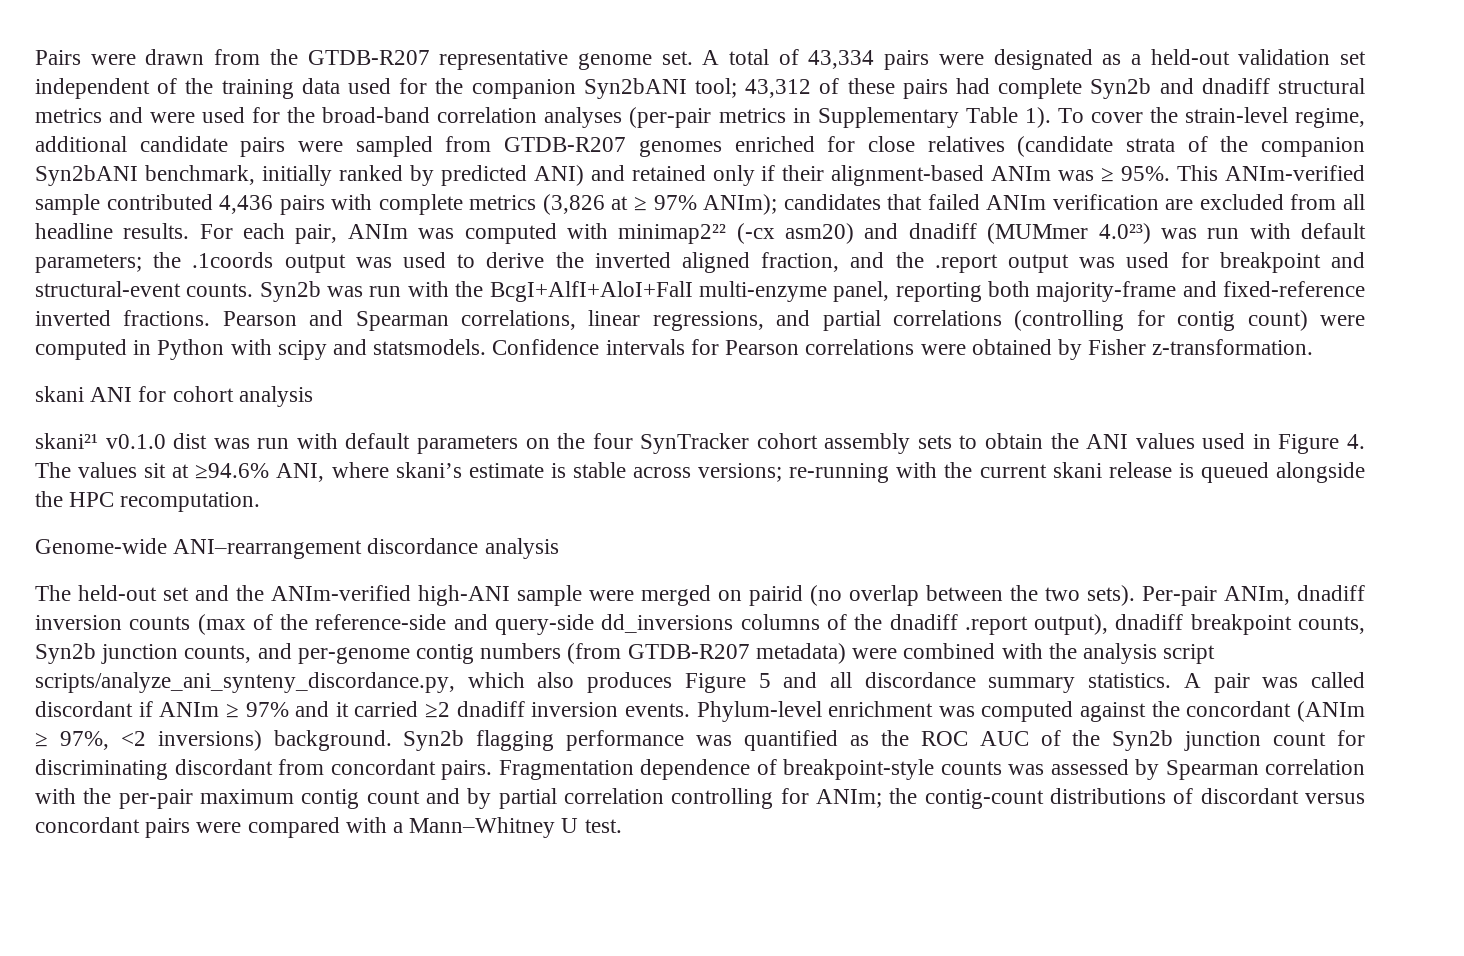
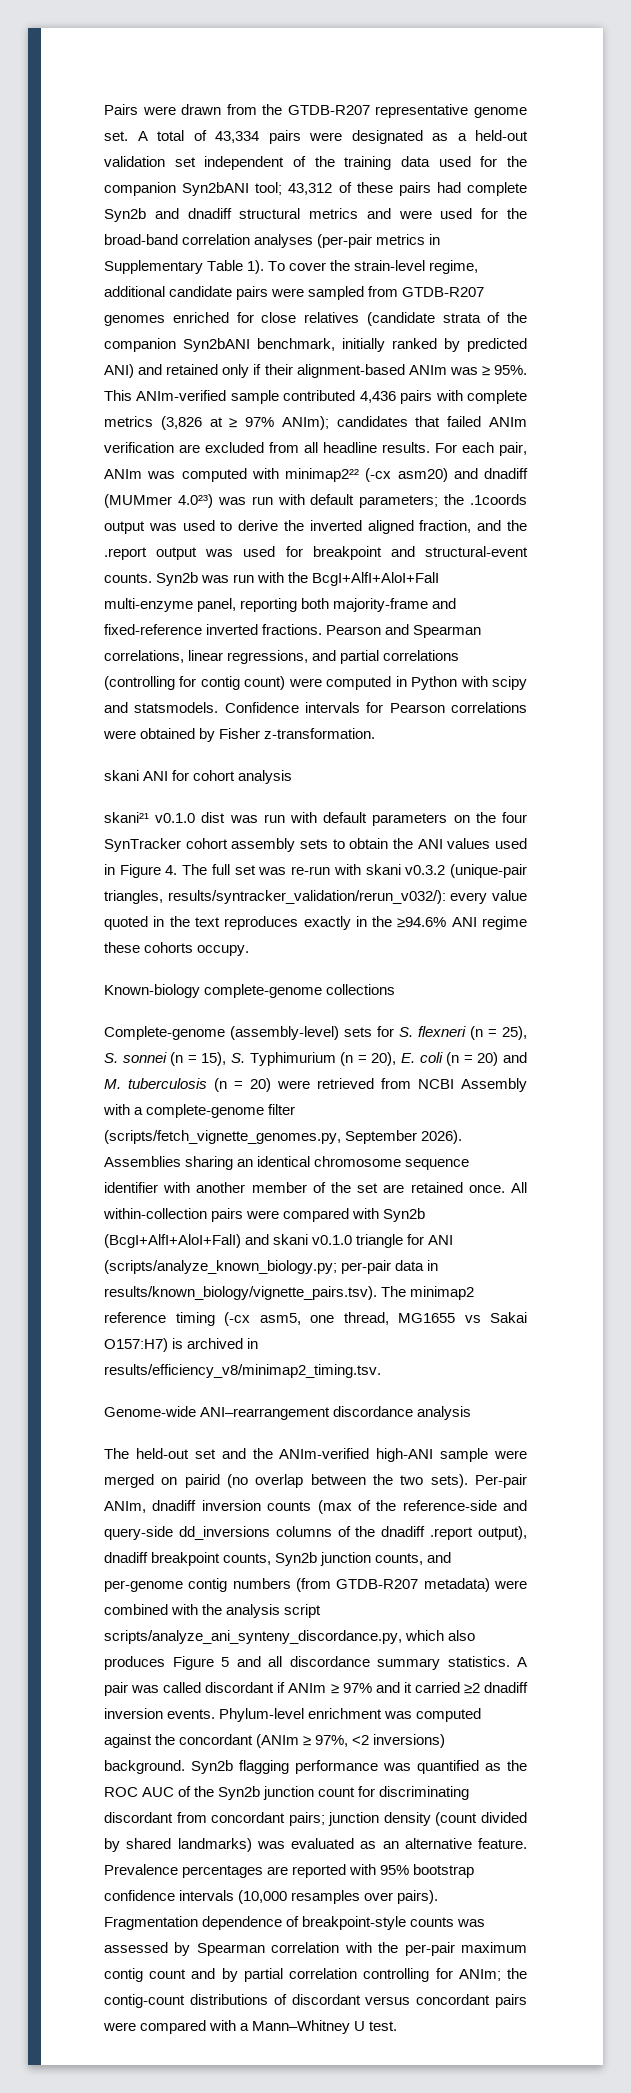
[78,462,1365,483] [35,491,261,512] values sit at ≥94.6% ANI, where skani’s estimate is stable across versions; re-running with the current skani release is queued alongside the HPC recomputation. -> [211,864,527,878] [104,890,527,904] [104,916,527,930] [104,942,250,956] [104,984,396,998] [104,1026,527,1040] [104,1052,528,1066] [104,1078,527,1092] [103,1104,296,1118] [104,1130,463,1144] [104,1156,470,1170] [104,1182,527,1193] [103,1208,426,1222] [104,1234,454,1248] [104,1260,439,1274] [104,1286,475,1300] [104,1312,527,1326] [104,1338,259,1352] [104,1364,381,1378] full set was re-run with skani v0.3.2 (unique-pair triangles, results/syntracker_validation/rerun_v032/): every value quoted in the text reproduces exactly in the ≥94.6% ANI regime these cohorts occupy. // Known-biology complete-genome collections // Complete-genome (assembly-level) sets for S. flexneri (n = 25), S. sonnei (n = 15), S. Typhimurium (n = 20), E. coli (n = 20) and M. tuberculosis (n = 20) were retrieved from NCBI Assembly with a complete-genome filter (scripts/fetch_vignette_genomes.py, September 2026). Assemblies sharing an identical chromosome sequence identifier with another member of the set are retained once. All within-collection pairs were compared with Syn2b (BcgI+AlfI+AloI+FalI) and skani v0.1.0 triangle for ANI (scripts/analyze_known_biology.py; per-pair data in results/known_biology/vignette_pairs.tsv). The minimap2 reference timing (-cx asm5, one thread, MG1655 vs Sakai O157:H7) is archived in results/efficiency_v8/minimap2_timing.tsv.
[441,760,492,780] pairs. -> [288,1812,527,1826] [104,1838,527,1852] [104,1864,475,1878] [104,1890,439,1904] pairs; junction density (count divided by shared landmarks) was evaluated as an alternative feature. Prevalence percentages are reported with 95% bootstrap confidence intervals (10,000 resamples over pairs).

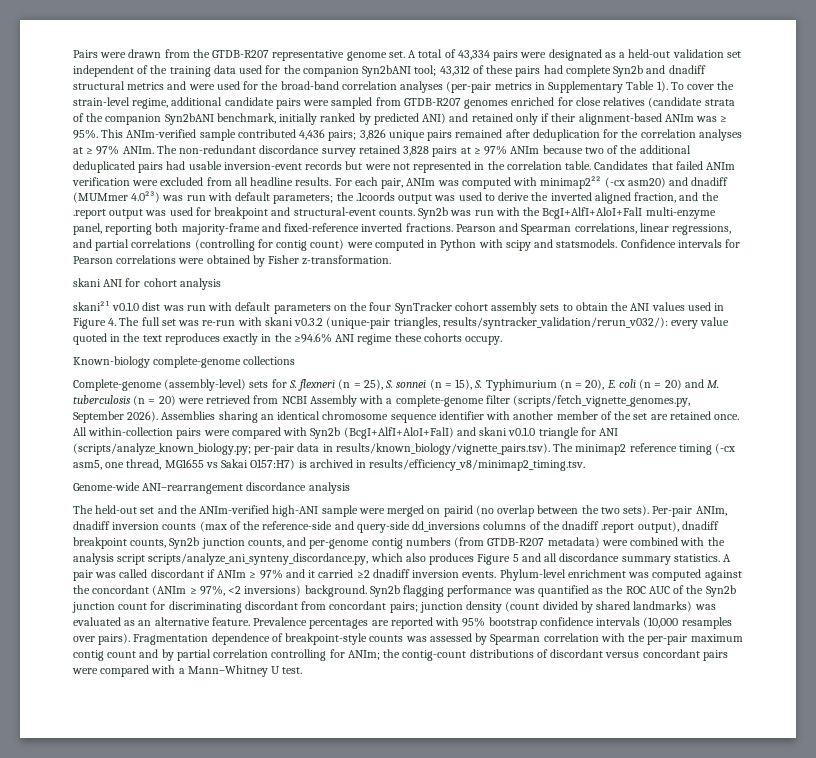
[400,390,528,404] [104,416,408,430] pairs with complete metrics (3,826 at ≥ 97% ANIm); candidates -> [328,129,742,141] [73,145,691,157] [73,161,649,173] pairs; 3,826 unique pairs remained after deduplication for the correlation analyses at ≥ 97% ANIm. The non-redundant discordance survey retained 3,828 pairs at ≥ 97% ANIm because two of the additional deduplicated pairs had usable inversion-event records but were not represented in the correlation table. Candidates
[179,444,200,453] are -> [132,180,159,186] were

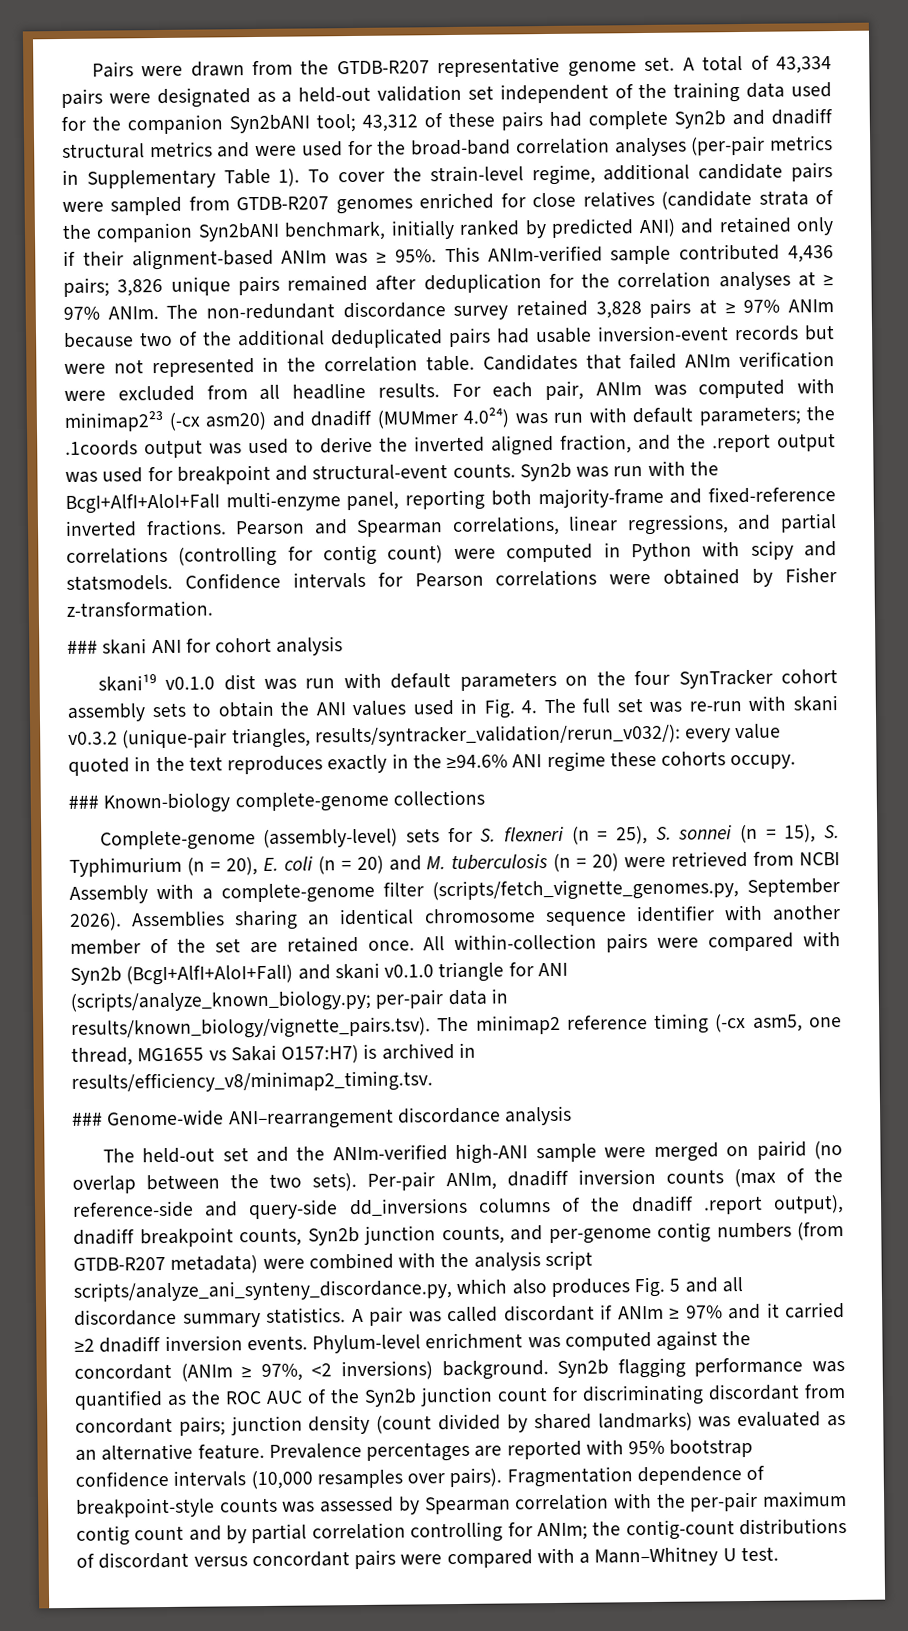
[540,176,602,189] minimap2²² -> [64,410,164,432] minimap2²³
[131,191,161,203] 4.0²³) -> [463,407,510,428] 4.0²⁴)
(392, 260) none -> [67,640,98,654] ###
[73,300,110,311] skani²¹ -> [97,674,157,692] skani¹⁹
[73,318,106,329] Figure -> [483,698,516,719] Fig.
(503, 340) none -> [68,795,99,809] ###
(586, 465) none -> [72,1112,103,1126] ###
[477,554,511,565] Figure -> [634,1276,666,1298] Fig.

